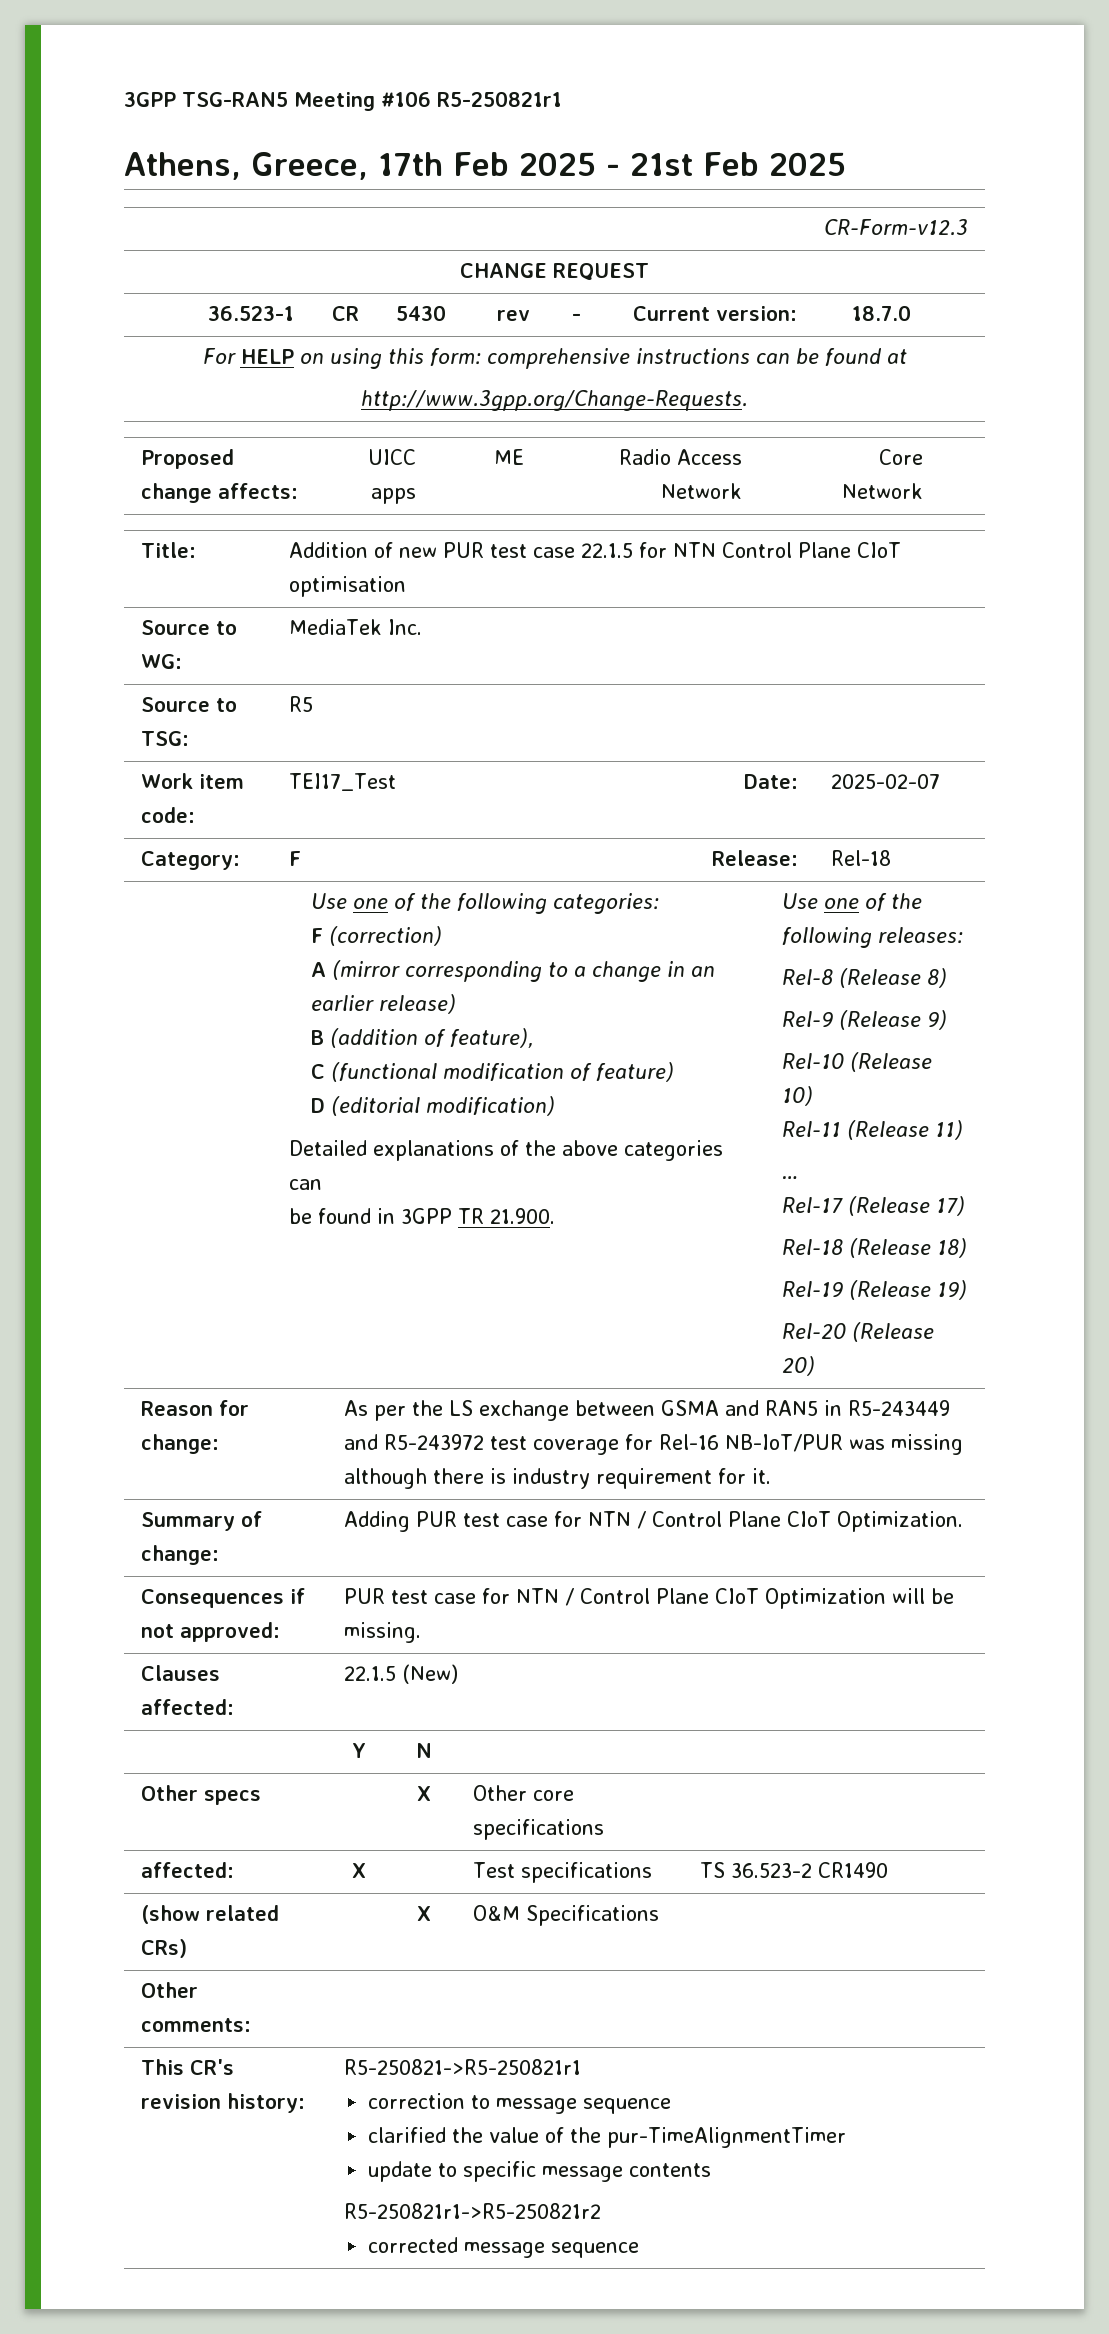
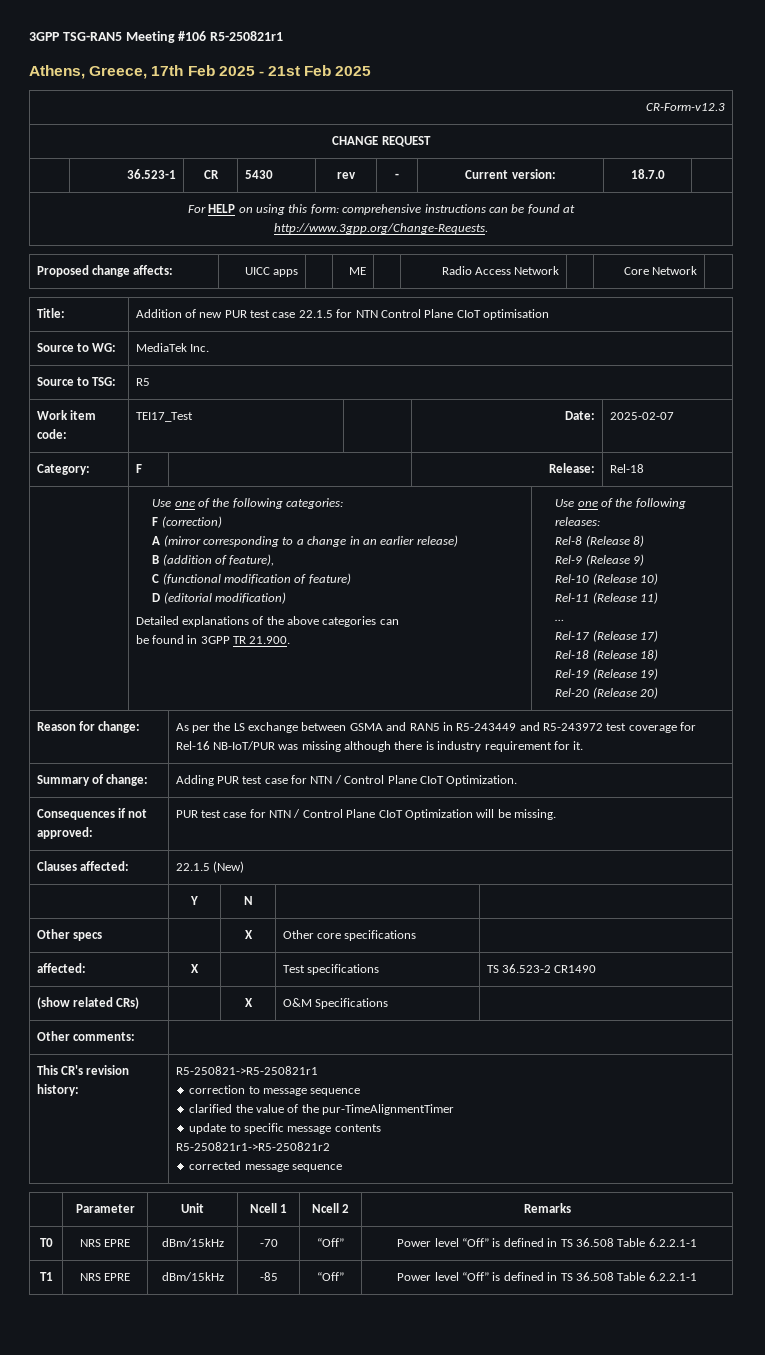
(639, 2250) none -> [75,1204,135,1213] [181,1203,204,1213] [249,1203,288,1213] [311,1203,350,1213] [523,1203,571,1213] [39,1238,53,1247] [79,1239,131,1247] [161,1238,224,1247] [259,1239,278,1247] [317,1238,344,1247] [397,1238,697,1247] [39,1272,53,1281] [79,1273,131,1281] [161,1272,224,1281] [259,1272,278,1281] [317,1272,344,1281] [397,1272,697,1281] // | Parameter | Unit | Ncell 1 | Ncell 2 | Remarks // T0 | NRS EPRE | dBm/15kHz | -70 | “Off” | Power level “Off” is defined in TS 36.508 Table 6.2.2.1-1 // T1 | NRS EPRE | dBm/15kHz | -85 | “Off” | Power level “Off” is defined in TS 36.508 Table 6.2.2.1-1

